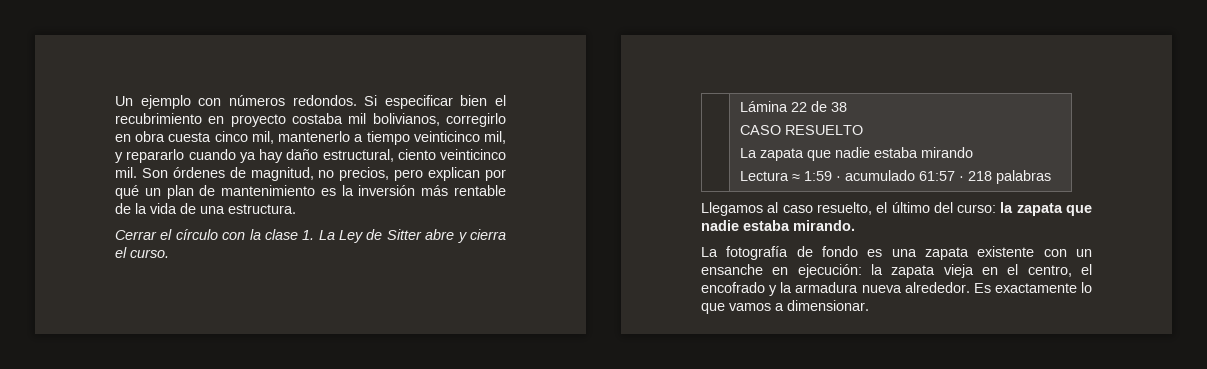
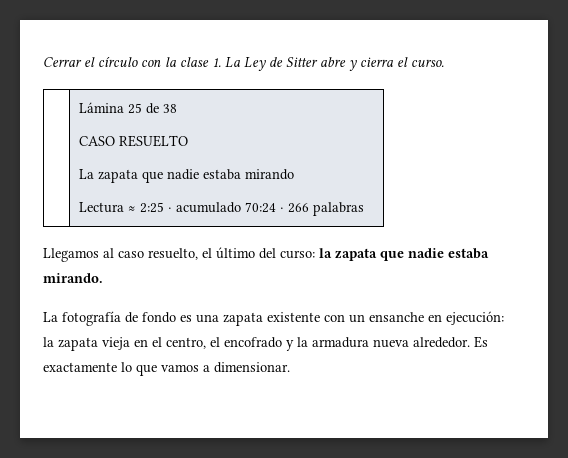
[115,95,506,109] [115,113,506,127] [115,131,507,145] [115,149,506,163] [115,167,507,181] [115,185,506,199] [115,203,296,214] Un ejemplo con números redondos. Si especificar bien el recubrimiento en proyecto costaba mil bolivianos, corregirlo en obra cuesta cinco mil, mantenerlo a tiempo veinticinco mil, y repararlo cuando ya hay daño estructural, ciento veinticinco mil. Son órdenes de magnitud, no precios, pero explican por qué un plan de mantenimiento es la inversión más rentable de la vida de una estructura. // -> (43, 62) none
[790,102,807,112] 22 -> [127,103,142,114] 25
[803,171,832,181] 1:59 -> [139,202,164,213] 2:25
[918,171,992,181] 61:57 · 218 -> [244,202,309,213] 70:24 · 266

